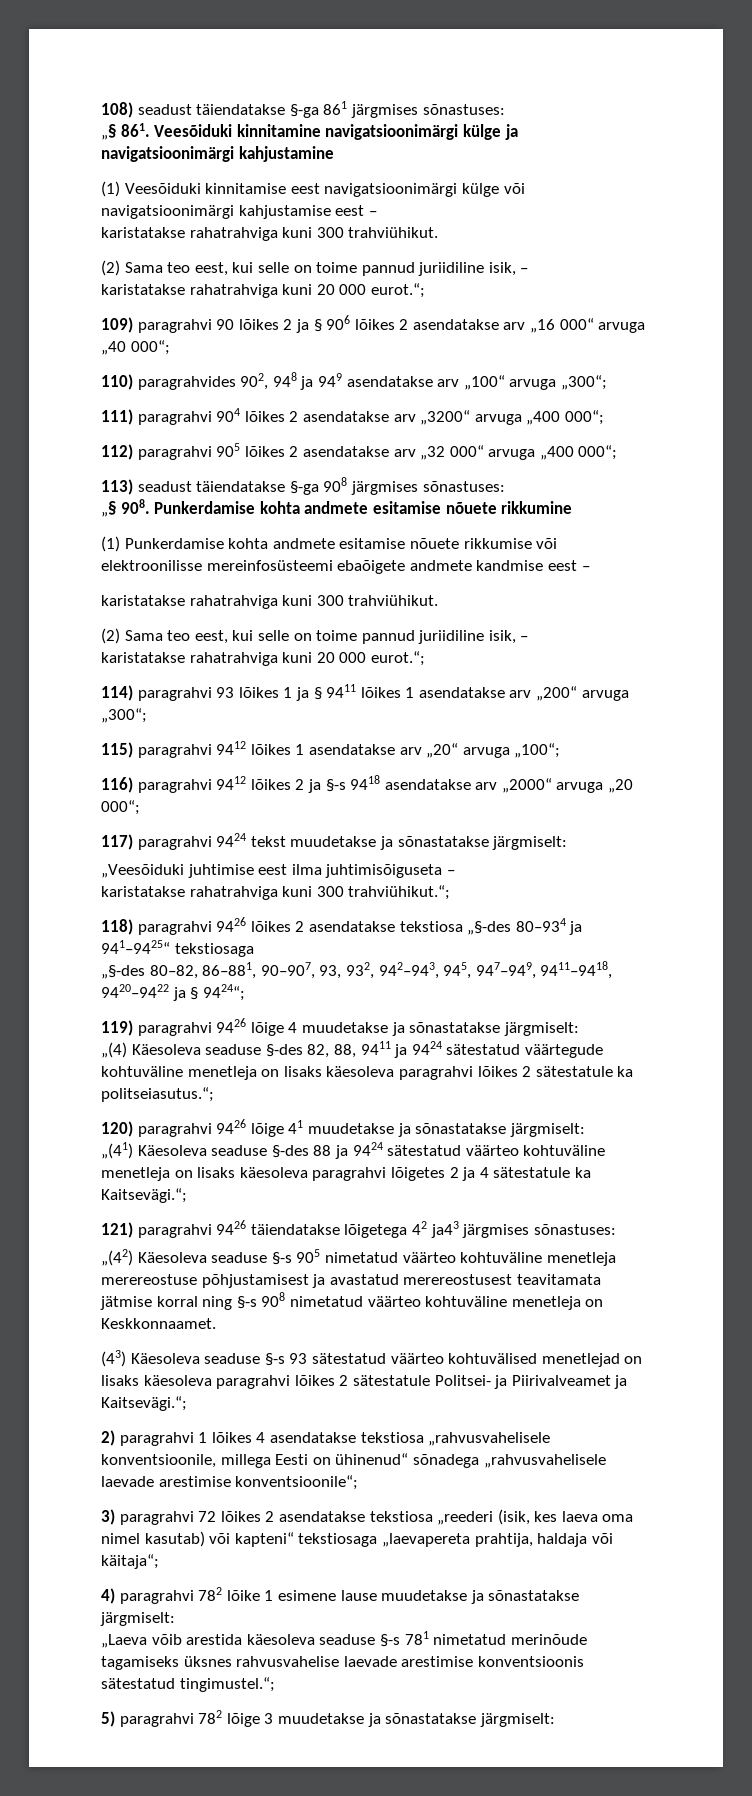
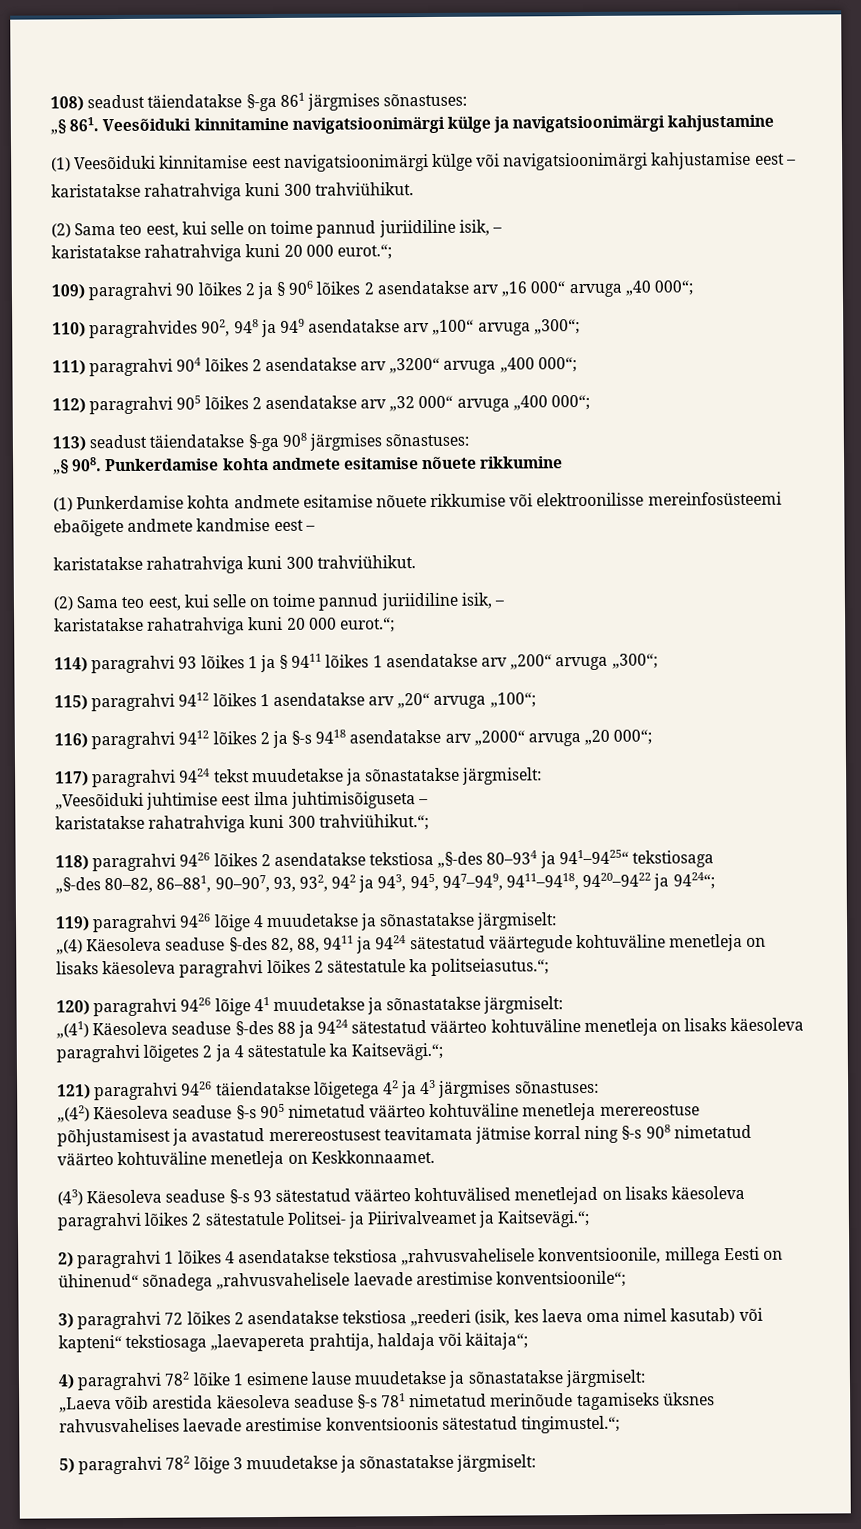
[378,962,439,979] 942–943, -> [331,874,407,893] 942 ja 943,
[190,987,199,1000] § -> (670, 882) none
[430,1221,459,1238] ja43 -> [401,1079,437,1099] ja 43
[236,1656,340,1667] rahvusvahelise -> [59,1418,180,1433] rahvusvahelises

